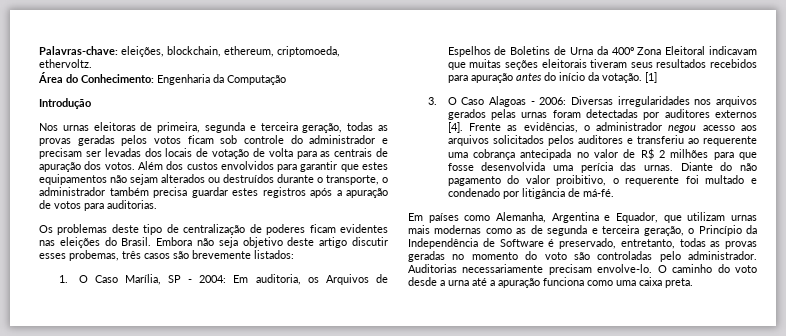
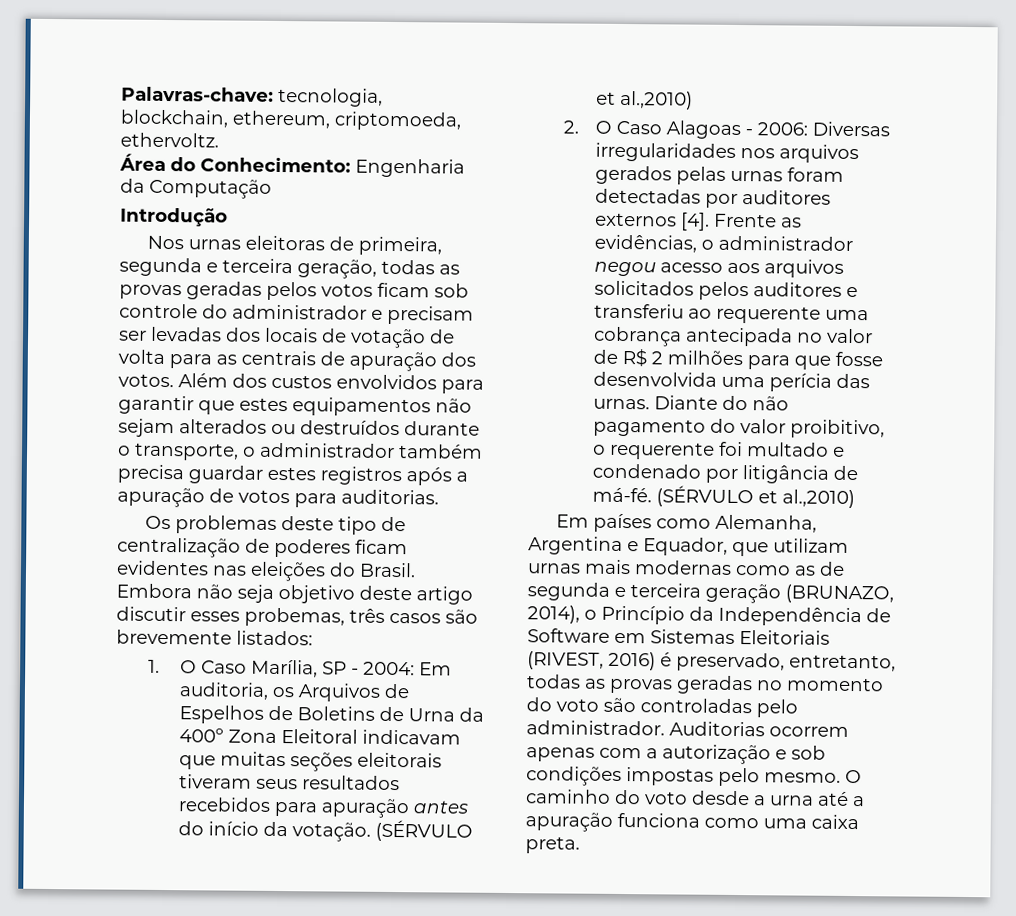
[121,46,164,57] eleições, -> [278,87,383,107] tecnologia,
[644,72,657,83] [427,97,437,105] [1] // 3. -> [374,819,473,842] [595,90,693,110] [562,120,579,134] (SÉRVULO et al.,2010) // 2.
(614, 193) none -> [655,485,855,509] (SÉRVULO et al.,2010)
[643,226,684,236] geração, -> [705,583,894,604] [527,605,580,624] geração (BRUNAZO, 2014),
(544, 243) none -> [614,629,830,645] [527,651,656,671] em Sistemas Eleitoriais (RIVEST, 2016)
[462,264,653,275] necessariamente precisam envolve-lo. -> [769,726,849,737] [526,744,826,765] [526,766,841,787] ocorrem apenas com a autorização e sob condições impostas pelo mesmo.

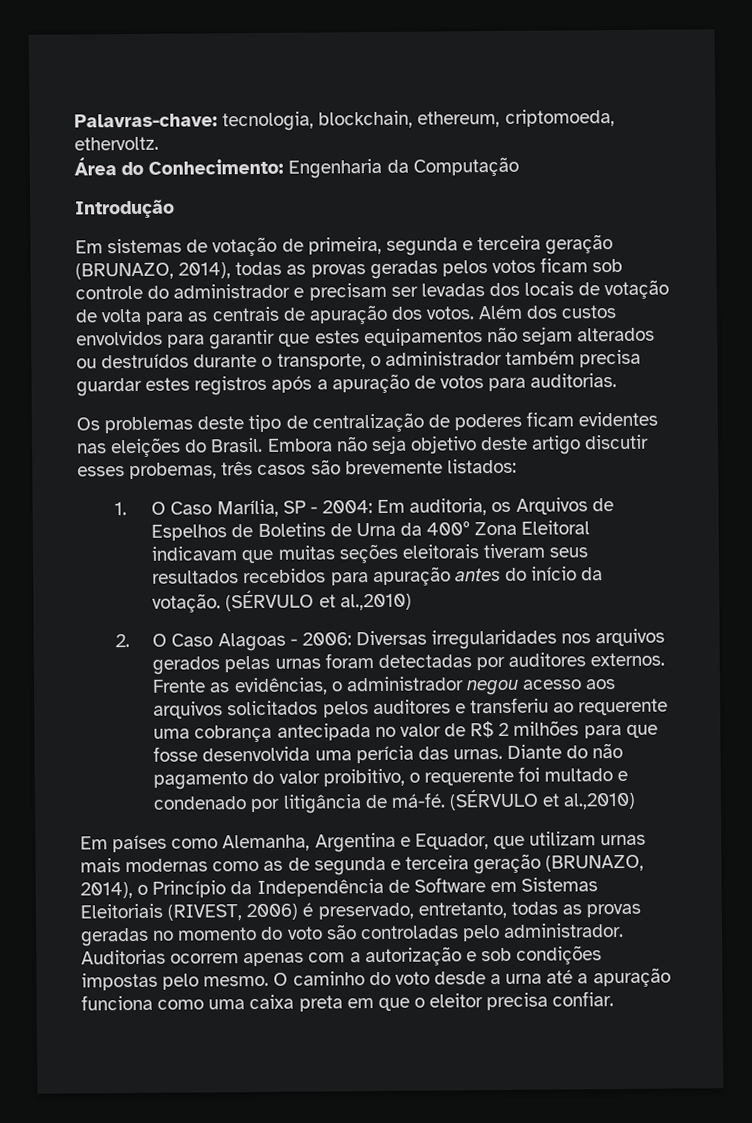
[146,235,325,251] Nos urnas eleitoras -> [75,236,278,257] Em sistemas de votação
[297,259,377,279] geração, -> [545,234,614,255] [75,262,232,280] geração (BRUNAZO, 2014),
[594,212,710,231] externos [4]. -> [590,652,666,667] externos.
[608,651,656,671] 2016) -> [246,903,299,921] 2006)
[525,836,580,854] preta. -> [298,991,615,1012] preta em que o eleitor precisa confiar.

